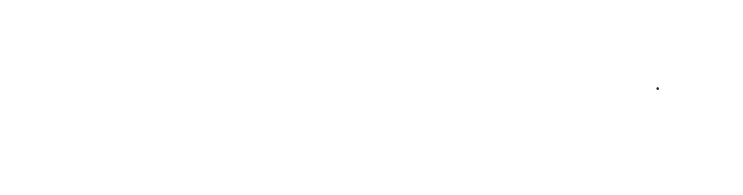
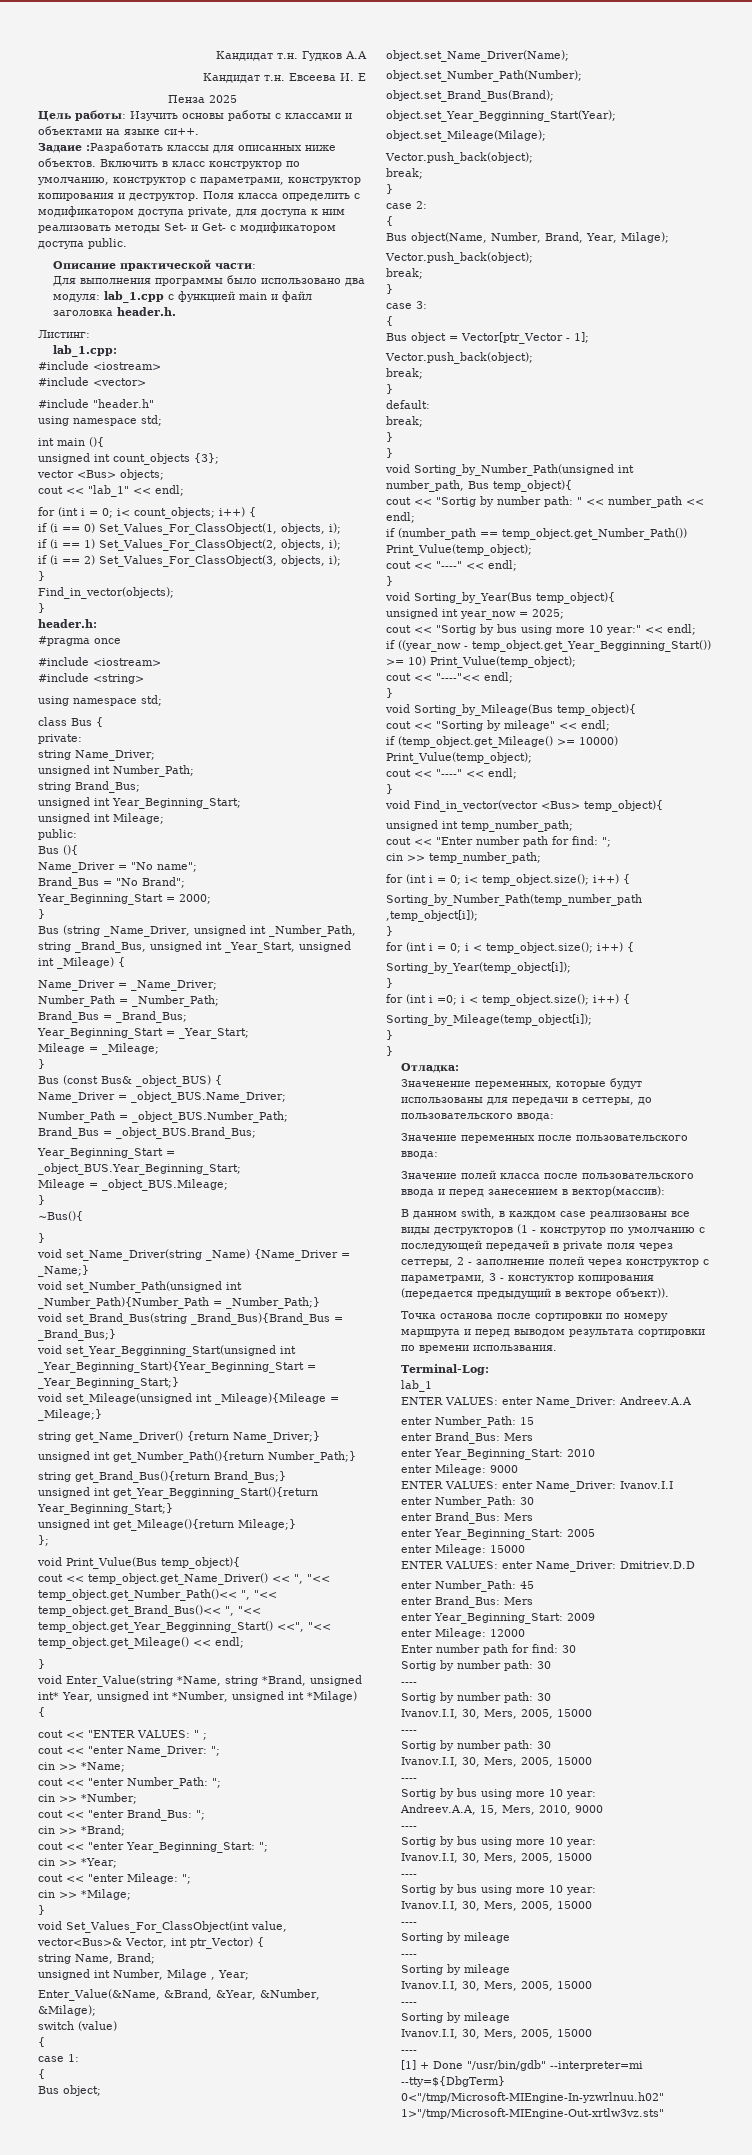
[655,87,660,90] . -> [216,51,367,61] [203,73,366,83] [167,95,237,103] [38,110,352,121] [38,126,199,135] [38,142,336,153] [38,158,300,169] [38,177,361,185] [38,191,360,201] [38,206,345,217] [38,222,336,233] [38,238,127,249] [53,259,257,271] [53,275,366,286] [53,291,313,303] [53,307,177,316] [38,330,90,338] [53,345,118,357] [38,361,161,370] [38,377,146,386] [38,399,154,408] [38,415,162,426] [38,437,104,447] [38,453,219,465] [37,469,164,480] [38,485,184,497] [38,507,256,519] [38,523,341,535] [38,539,341,551] [38,555,341,567] [38,571,45,581] [38,587,174,599] [38,603,45,613] [38,619,97,628] [38,636,121,646] [38,657,161,666] [38,673,144,684] [38,695,162,706] [38,717,103,727] [38,734,82,744] [38,750,155,761] [38,765,194,777] [38,781,140,793] [38,797,241,809] [38,813,164,824] [38,829,77,840] [38,845,78,855] [38,862,197,873] [38,877,185,889] [37,894,211,905] [38,909,45,919] [38,925,356,937] [38,941,351,953] [38,957,125,969] [38,980,217,991] [38,995,219,1007] [38,1011,187,1023] [37,1028,249,1039] [38,1043,159,1055] [38,1059,45,1069] [38,1075,222,1087] [38,1091,286,1103] [38,1111,288,1123] [38,1127,256,1139] [37,1148,175,1159] [38,1163,241,1175] [38,1179,228,1191] [38,1195,45,1205] [38,1211,83,1221] [38,1233,45,1243] [37,1249,350,1261] [38,1265,89,1277] [37,1281,242,1293] [38,1297,320,1309] [37,1313,343,1325] [38,1329,116,1341] [37,1345,296,1357] [38,1361,316,1373] [38,1377,179,1389] [37,1393,339,1405] [38,1409,102,1421] [38,1431,320,1443] [38,1451,356,1463] [38,1471,286,1483] [38,1487,318,1499] [37,1503,173,1515] [38,1519,296,1531] [38,1535,49,1546] [37,1557,240,1569] [38,1573,330,1585] [38,1589,277,1601] [38,1605,261,1617] [38,1621,331,1633] [38,1637,244,1649] [38,1659,45,1669] [37,1675,362,1687] [38,1691,357,1702] [38,1707,45,1717] [38,1730,207,1740] [38,1746,220,1757] [38,1762,125,1772] [38,1777,221,1789] [38,1793,137,1804] [38,1809,205,1821] [38,1825,125,1836] [38,1842,268,1853] [38,1858,117,1868] [38,1873,191,1884] [38,1889,131,1900] [38,1905,45,1915] [37,1921,287,1933] [37,1937,264,1949] [38,1953,155,1964] [38,1969,249,1980] [38,1989,320,2001] [38,2005,96,2016] [38,2021,117,2031] [38,2037,45,2047] [38,2054,79,2062] [38,2069,45,2079] [38,2085,101,2096] [386,50,569,62] [386,70,582,82] [386,90,554,102] [386,110,616,122] [386,130,546,142] [385,152,533,164] [386,168,423,179] [386,184,393,194] [386,201,427,209] [386,216,393,226] [386,232,669,243] [385,252,533,264] [386,268,423,279] [386,284,393,294] [386,301,427,309] [386,316,393,326] [386,332,589,344] [385,352,533,364] [386,368,423,379] [386,384,393,394] [386,400,430,409] [386,416,423,427] [386,432,393,442] [386,448,393,458] [385,464,634,476] [386,480,572,492] [386,496,704,508] [386,512,415,523] [386,528,687,540] [386,544,532,556] [386,560,517,571] [386,576,393,586] [385,592,615,604] [386,608,564,620] [386,624,696,635] [386,640,711,652] [386,656,576,668] [386,672,513,683] [386,688,393,698] [385,704,636,716] [386,720,610,731] [386,736,618,748] [386,752,532,764] [386,768,517,779] [386,784,393,794] [385,800,663,812] [386,820,573,832] [386,836,611,847] [386,852,541,864] [386,874,630,886] [386,894,642,906] [386,910,478,922] [386,926,393,936] [386,942,634,954] [386,962,571,974] [386,978,393,988] [386,994,630,1006] [386,1014,592,1026] [386,1030,393,1040] [386,1046,393,1056] [401,1063,460,1073] [401,1078,643,1089] [401,1097,653,1105] [401,1113,555,1121] [401,1133,689,1143] [401,1151,439,1159] [401,1170,695,1179] [401,1186,666,1197] [401,1208,691,1219] [401,1224,706,1235] [401,1240,674,1251] [401,1256,710,1267] [401,1273,655,1283] [401,1288,670,1299] [401,1311,669,1321] [401,1329,706,1337] [401,1345,558,1353] [401,1364,490,1375] [401,1380,433,1392] [401,1396,693,1408] [401,1416,535,1428] [401,1432,534,1444] [401,1449,596,1460] [401,1464,519,1475] [401,1481,674,1492] [401,1496,535,1508] [401,1512,534,1524] [401,1529,596,1540] [401,1544,526,1555] [401,1561,696,1572] [401,1580,535,1592] [401,1596,534,1608] [401,1613,596,1624] [401,1628,526,1639] [401,1644,577,1655] [401,1660,552,1671] [401,1682,418,1685] [401,1692,552,1703] [401,1709,593,1719] [401,1730,418,1733] [401,1740,552,1751] [401,1757,593,1767] [401,1778,418,1781] [401,1788,597,1799] [400,1804,604,1815] [401,1826,418,1829] [401,1836,597,1847] [401,1853,593,1863] [401,1874,418,1877] [401,1884,597,1895] [401,1901,593,1911] [401,1922,418,1925] [401,1932,511,1943] [401,1954,418,1957] [401,1964,511,1975] [401,1981,593,1991] [401,2002,418,2005] [401,2012,511,2023] [401,2029,593,2039] [401,2050,418,2053] [401,2060,644,2071] [401,2076,506,2087] [401,2092,665,2103] [401,2108,665,2119] Кандидат т.н. Гудков А.А // Кандидат т.н. Евсеева И. Е // Пенза 2025 // Цель работы: Изучить основы работы с классами и объектами на языке си++. // Задаие :Разработать классы для описанных ниже объектов. Включить в класс конструктор по умолчанию, конструктор с параметрами, конструктор копирования и деструктор. Поля класса определить с модификатором доступа private, для доступа к ним реализовать методы Set- и Get- с модификатором доступа public. // Описание практической части: // Для выполнения программы было использовано два модуля: lab_1.cpp с функцией main и файл заголовка header.h. // Листинг: // lab_1.cpp: // #include <iostream> // #include <vector> // #include "header.h" // using namespace std; // int main (){ // unsigned int count_objects {3}; // vector <Bus> objects; // cout << "lab_1" << endl; // for (int i = 0; i< count_objects; i++) { // if (i == 0) Set_Values_For_ClassObject(1, objects, i); // if (i == 1) Set_Values_For_ClassObject(2, objects, i); // if (i == 2) Set_Values_For_ClassObject(3, objects, i); // } // Find_in_vector(objects); // } // header.h: // #pragma once // #include <iostream> // #include <string> // using namespace std; // class Bus { // private: // string Name_Driver; // unsigned int Number_Path; // string Brand_Bus; // unsigned int Year_Beginning_Start; // unsigned int Mileage; // public: // Bus (){ // Name_Driver = "No name"; // Brand_Bus = "No Brand"; // Year_Beginning_Start = 2000; // } // Bus (string _Name_Driver, unsigned int _Number_Path, string _Brand_Bus, unsigned int _Year_Start, unsigned int _Mileage) { // Name_Driver = _Name_Driver; // Number_Path = _Number_Path; // Brand_Bus = _Brand_Bus; // Year_Beginning_Start = _Year_Start; // Mileage = _Mileage; // } // Bus (const Bus& _object_BUS) { // Name_Driver = _object_BUS.Name_Driver; // Number_Path = _object_BUS.Number_Path; // Brand_Bus = _object_BUS.Brand_Bus; // Year_Beginning_Start = _object_BUS.Year_Beginning_Start; // Mileage = _object_BUS.Mileage; // } // ~Bus(){ // } // void set_Name_Driver(string _Name) {Name_Driver = _Name;} // void set_Number_Path(unsigned int _Number_Path){Number_Path = _Number_Path;} // void set_Brand_Bus(string _Brand_Bus){Brand_Bus = _Brand_Bus;} // void set_Year_Begginning_Start(unsigned int _Year_Beginning_Start){Year_Beginning_Start = _Year_Beginning_Start;} // void set_Mileage(unsigned int _Mileage){Mileage = _Mileage;} // string get_Name_Driver() {return Name_Driver;} // unsigned int get_Number_Path(){return Number_Path;} // string get_Brand_Bus(){return Brand_Bus;} // unsigned int get_Year_Begginning_Start(){return Year_Beginning_Start;} // unsigned int get_Mileage(){return Mileage;} // }; // void Print_Vulue(Bus temp_object){ // cout << temp_object.get_Name_Driver() << ", "<< temp_object.get_Number_Path()<< ", "<< temp_object.get_Brand_Bus()<< ", "<< temp_object.get_Year_Begginning_Start() <<", "<< temp_object.get_Mileage() << endl; // } // void Enter_Value(string *Name, string *Brand, unsigned int* Year, unsigned int *Number, unsigned int *Milage) { // cout << "ENTER VALUES: " ; // cout << "enter Name_Driver: "; // cin >> *Name; // cout << "enter Number_Path: "; // cin >> *Number; // cout << "enter Brand_Bus: "; // cin >> *Brand; // cout << "enter Year_Beginning_Start: "; // cin >> *Year; // cout << "enter Mileage: "; // cin >> *Milage; // } // void Set_Values_For_ClassObject(int value, vector<Bus>& Vector, int ptr_Vector) { // string Name, Brand; // unsigned int Number, Milage , Year; // Enter_Value(&Name, &Brand, &Year, &Number, &Milage); // switch (value) // { // case 1: // { // Bus object; // object.set_Name_Driver(Name); // object.set_Number_Path(Number); // object.set_Brand_Bus(Brand); // object.set_Year_Begginning_Start(Year); // object.set_Mileage(Milage); // Vector.push_back(object); // break; // } // case 2: // { // Bus object(Name, Number, Brand, Year, Milage); // Vector.push_back(object); // break; // } // case 3: // { // Bus object = Vector[ptr_Vector - 1]; // Vector.push_back(object); // break; // } // default: // break; // } // } // void Sorting_by_Number_Path(unsigned int number_path, Bus temp_object){ // cout << "Sortig by number path: " << number_path << endl; // if (number_path == temp_object.get_Number_Path()) Print_Vulue(temp_object); // cout << "----" << endl; // } // void Sorting_by_Year(Bus temp_object){ // unsigned int year_now = 2025; // cout << "Sortig by bus using more 10 year:" << endl; // if ((year_now - temp_object.get_Year_Begginning_Start()) >= 10) Print_Vulue(temp_object); // cout << "----"<< endl; // } // void Sorting_by_Mileage(Bus temp_object){ // cout << "Sorting by mileage" << endl; // if (temp_object.get_Mileage() >= 10000) Print_Vulue(temp_object); // cout << "----" << endl; // } // void Find_in_vector(vector <Bus> temp_object){ // unsigned int temp_number_path; // cout << "Enter number path for find: "; // cin >> temp_number_path; // for (int i = 0; i< temp_object.size(); i++) { // Sorting_by_Number_Path(temp_number_path ,temp_object[i]); // } // for (int i = 0; i < temp_object.size(); i++) { // Sorting_by_Year(temp_object[i]); // } // for (int i =0; i < temp_object.size(); i++) { // Sorting_by_Mileage(temp_object[i]); // } // } // Отладка: // Значенение переменных, которые будут использованы для передачи в сеттеры, до пользовательского ввода: // Значение переменных после пользовательского ввода: // Значение полей класса после пользовательского ввода и перед занесением в вектор(массив): // В данном swith, в каждом case реализованы все виды деструкторов (1 - конструтор по умолчанию с последующей передачей в private поля через сеттеры, 2 - заполнение полей через конструктор с параметрами, 3 - констуктор копирования (передается предыдущий в векторе объект)). // Точка останова после сортировки по номеру маршрута и перед выводом результата сортировки по времени использвания. // Terminal-Log: // lab_1 // ENTER VALUES: enter Name_Driver: Andreev.A.A // enter Number_Path: 15 // enter Brand_Bus: Mers // enter Year_Beginning_Start: 2010 // enter Mileage: 9000 // ENTER VALUES: enter Name_Driver: Ivanov.I.I // enter Number_Path: 30 // enter Brand_Bus: Mers // enter Year_Beginning_Start: 2005 // enter Mileage: 15000 // ENTER VALUES: enter Name_Driver: Dmitriev.D.D // enter Number_Path: 45 // enter Brand_Bus: Mers // enter Year_Beginning_Start: 2009 // enter Mileage: 12000 // Enter number path for find: 30 // Sortig by number path: 30 // ---- // Sortig by number path: 30 // Ivanov.I.I, 30, Mers, 2005, 15000 // ---- // Sortig by number path: 30 // Ivanov.I.I, 30, Mers, 2005, 15000 // ---- // Sortig by bus using more 10 year: // Andreev.A.A, 15, Mers, 2010, 9000 // ---- // Sortig by bus using more 10 year: // Ivanov.I.I, 30, Mers, 2005, 15000 // ---- // Sortig by bus using more 10 year: // Ivanov.I.I, 30, Mers, 2005, 15000 // ---- // Sorting by mileage // ---- // Sorting by mileage // Ivanov.I.I, 30, Mers, 2005, 15000 // ---- // Sorting by mileage // Ivanov.I.I, 30, Mers, 2005, 15000 // ---- // [1] + Done "/usr/bin/gdb" --interpreter=mi --tty=${DbgTerm} 0<"/tmp/Microsoft-MIEngine-In-yzwrlnuu.h02" 1>"/tmp/Microsoft-MIEngine-Out-xrtlw3vz.sts"

